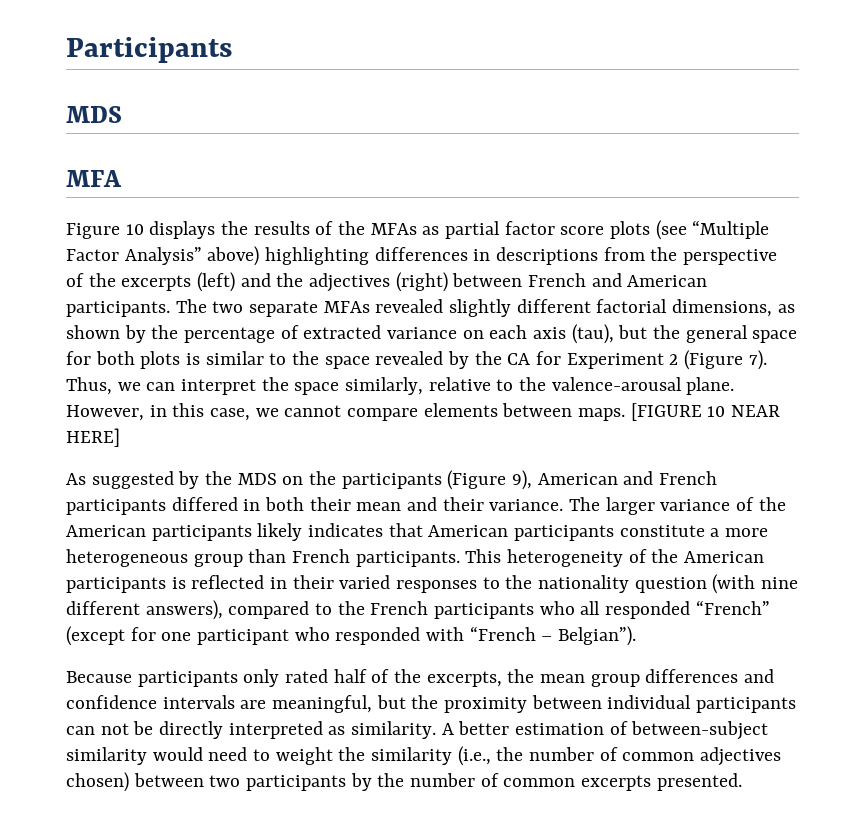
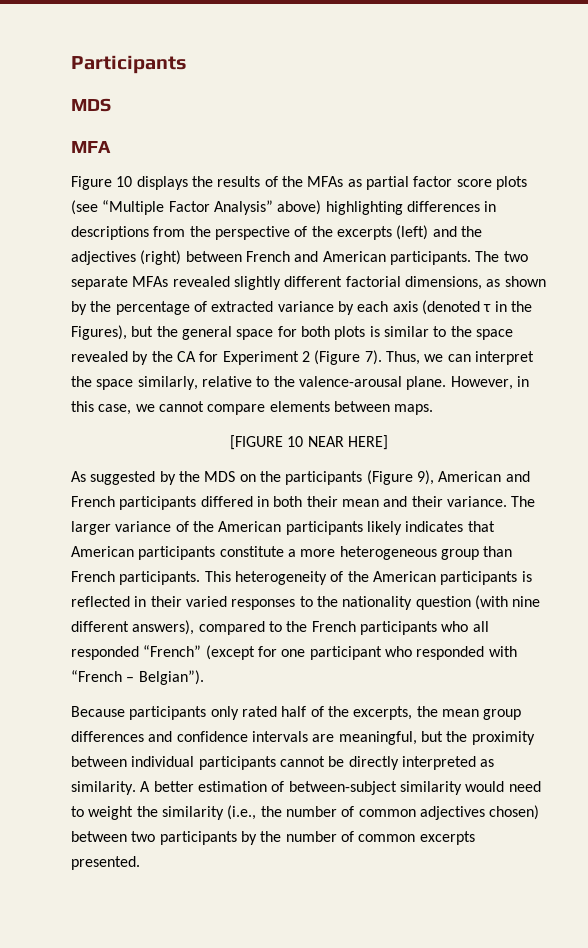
[462,330,484,339] on -> [337,301,354,315] by
[571,324,614,344] (tau), -> [421,300,532,315] [71,325,127,340] (denoted τ in the Figures),
(626, 414) none -> (434, 409) //
[66,723,129,735] can not -> [279,756,325,767] cannot

